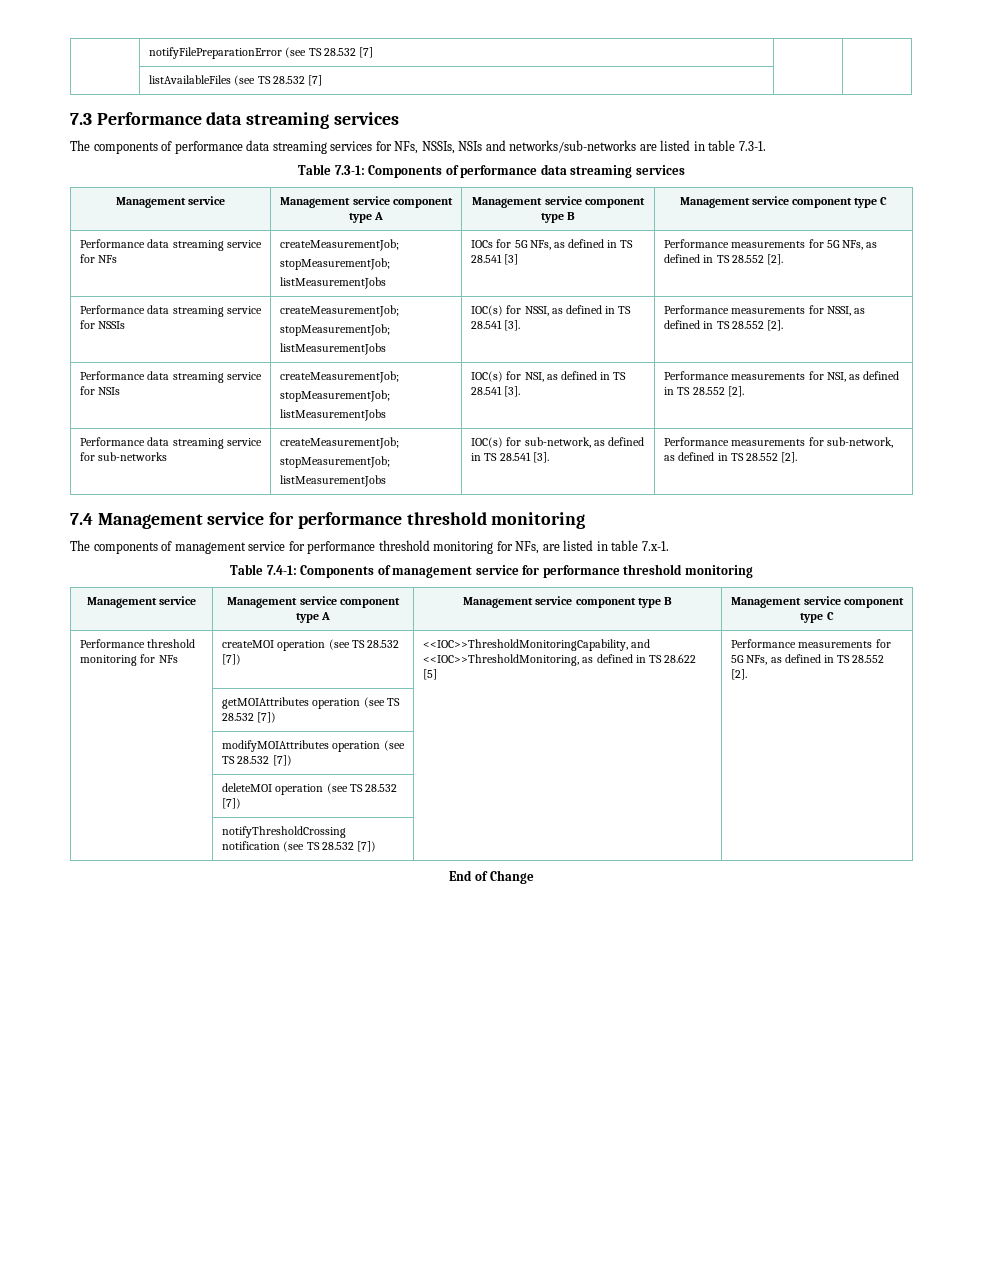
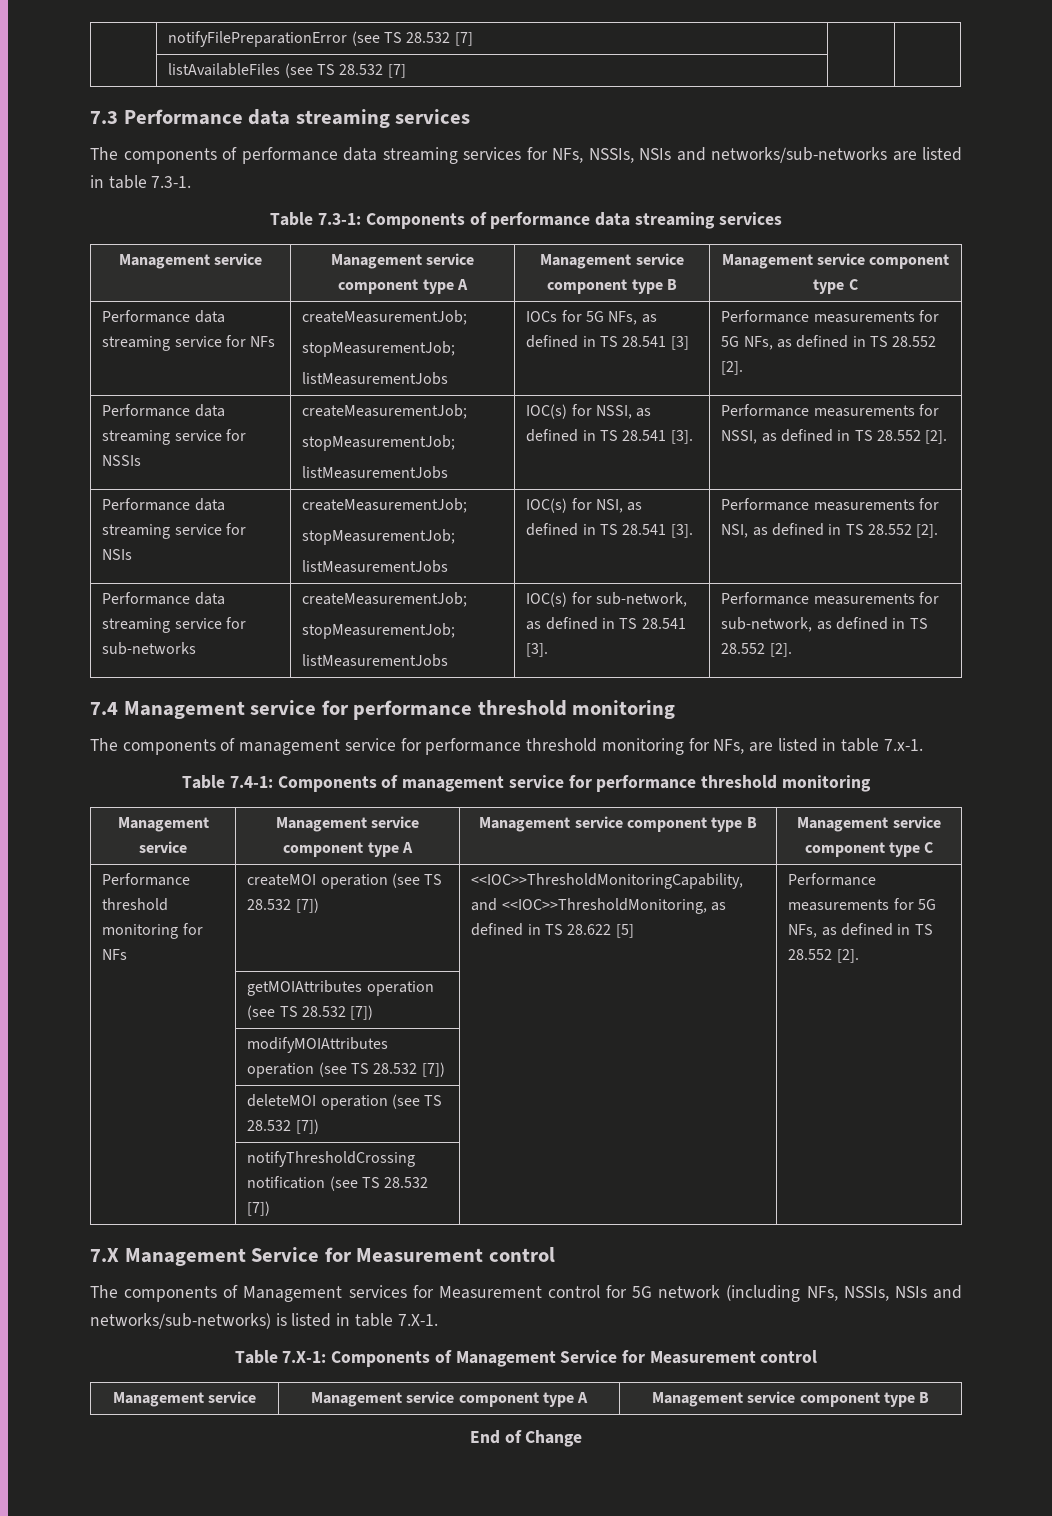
(376, 846) none -> [90,1247,555,1266] [90,1285,962,1302] [90,1313,438,1329] [234,1350,818,1367] [112,1391,257,1407] [310,1391,589,1407] [651,1391,930,1407] // 7.X Management Service for Measurement control // The components of Management services for Measurement control for 5G network (including NFs, NSSIs, NSIs and networks/sub-networks) is listed in table 7.X-1. // Table 7.X-1: Components of Management Service for Measurement control // Management service | Management service component type A | Management service component type B

